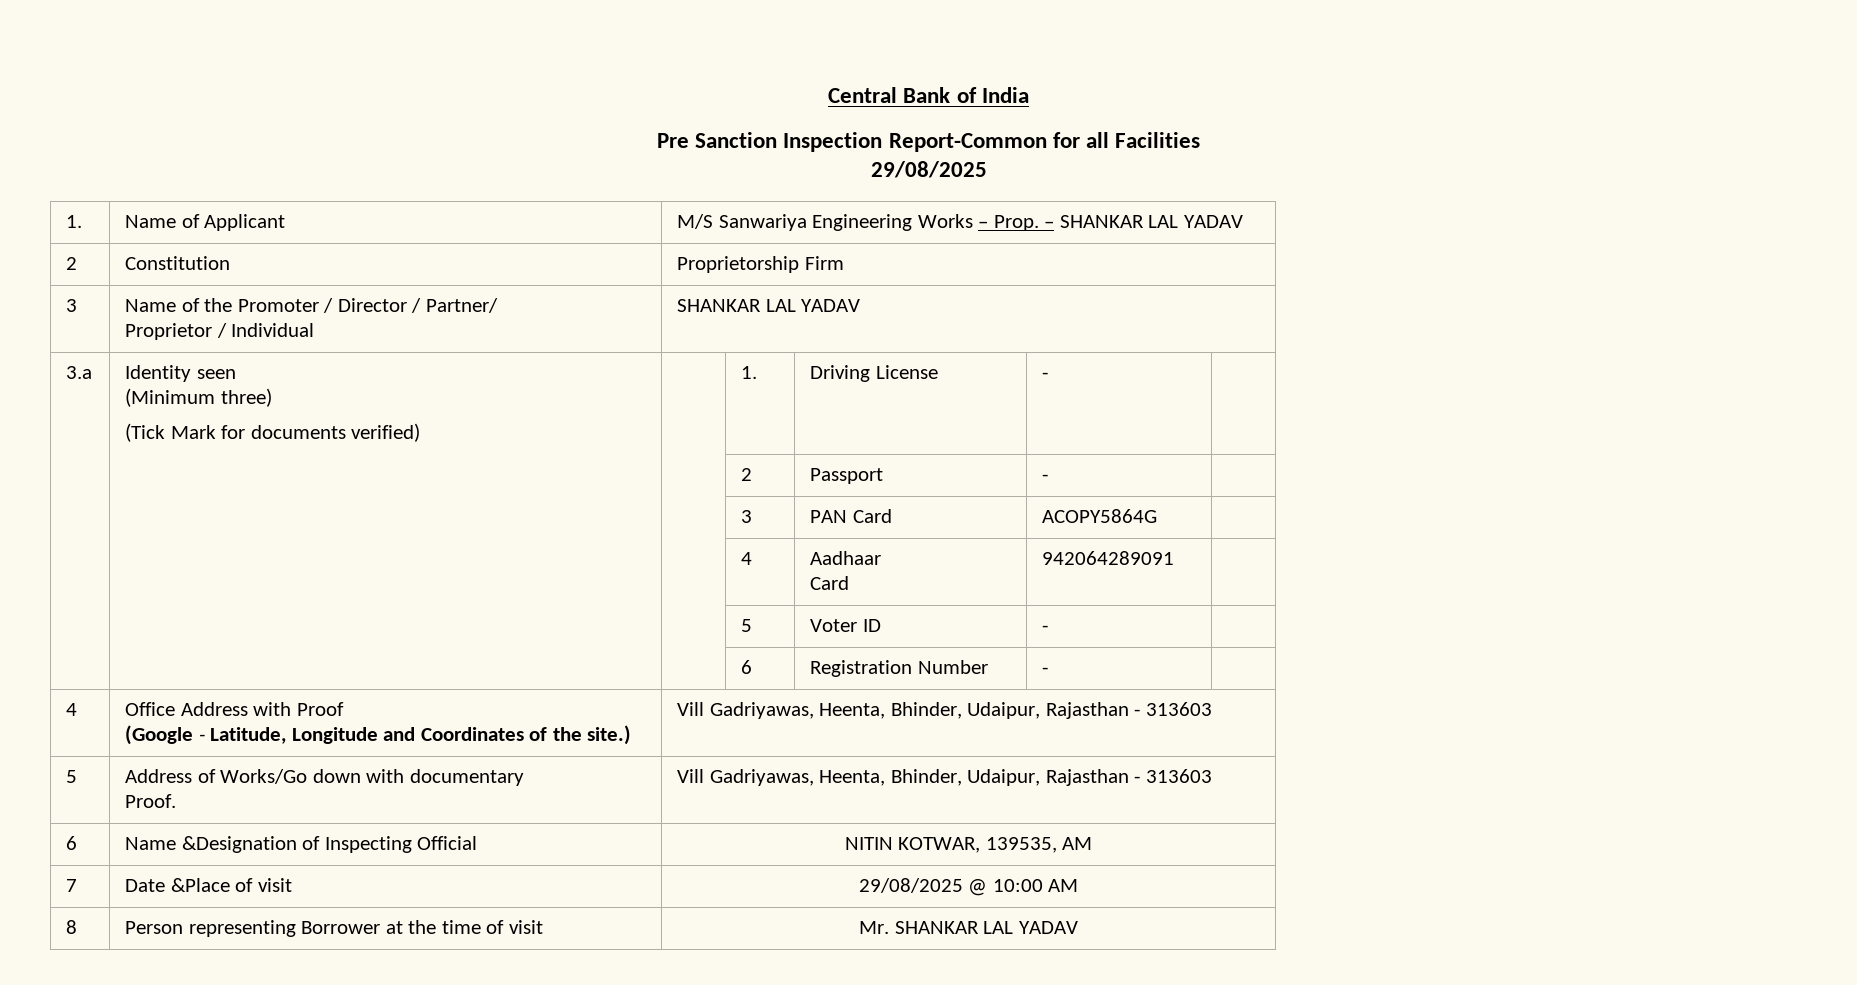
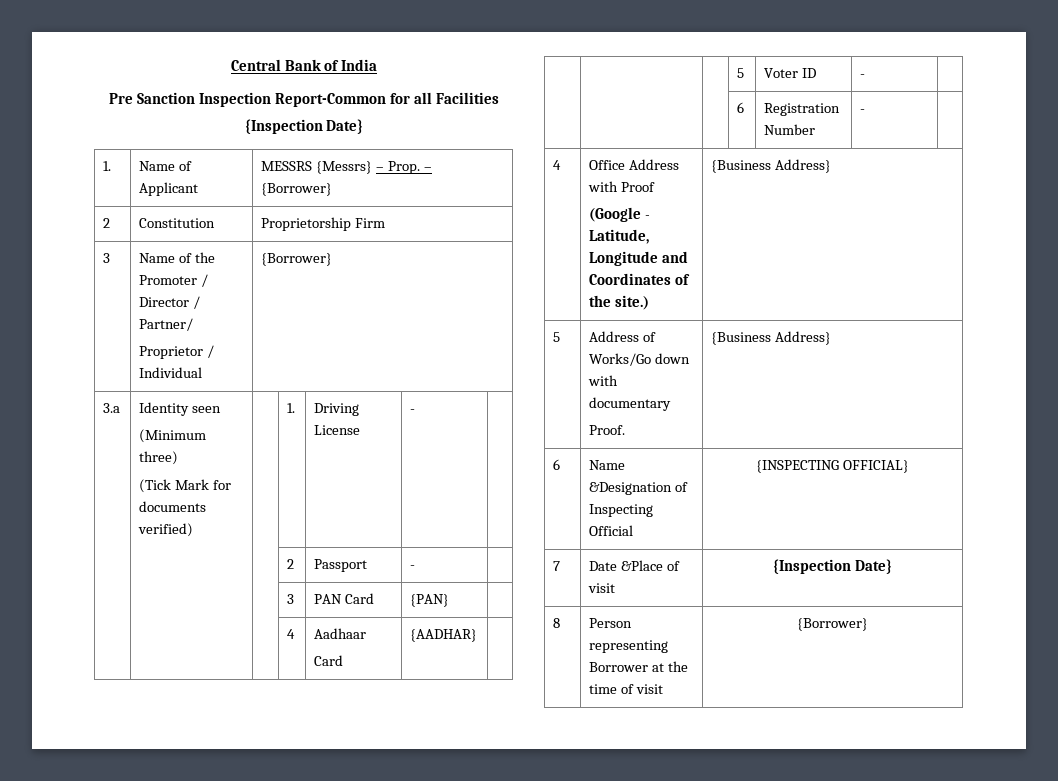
[870,161,987,178] 29/08/2025 -> [244,119,364,134] {Inspection Date}
[677,214,1243,231] M/S Sanwariya Engineering Works – Prop. – SHANKAR LAL YADAV -> [261,161,432,174] [261,183,333,196] MESSRS {Messrs} – Prop. – {Borrower}
[677,299,861,312] SHANKAR LAL YADAV -> [261,253,333,266] {Borrower}
[1042,509,1158,523] ACOPY5864G -> [410,594,450,607] {PAN}
[1042,551,1175,565] 942064289091 -> [410,629,478,642] {AADHAR}
[677,702,1212,719] Vill Gadriyawas, Heenta, Bhinder, Udaipur, Rajasthan - 313603 -> [711,159,831,173] {Business Address}
[677,769,1212,786] Vill Gadriyawas, Heenta, Bhinder, Udaipur, Rajasthan - 313603 -> [711,331,831,345] {Business Address}
[844,837,1093,853] NITIN KOTWAR, 139535, AM -> [756,460,909,473] {INSPECTING OFFICIAL}
[858,878,1079,896] 29/08/2025 @ 10:00 AM -> [773,559,892,574] {Inspection Date}
[859,921,1078,934] Mr. SHANKAR LAL YADAV -> [797,618,868,631] {Borrower}

